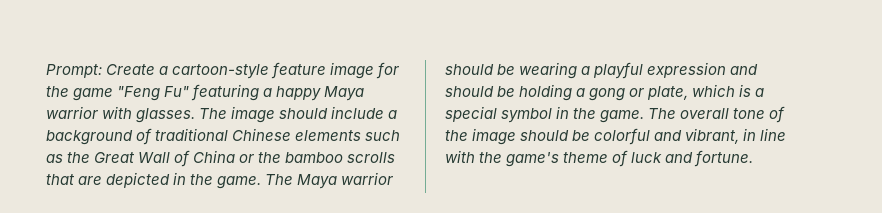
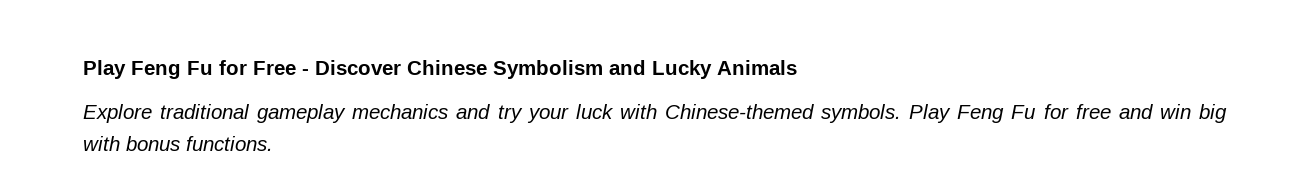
[46,62,400,79] [46,84,365,101] [46,106,398,123] [46,128,401,145] [46,150,396,167] [46,172,394,189] [445,62,759,79] [445,84,765,101] [445,106,786,123] [445,128,787,145] [445,150,754,167] Prompt: Create a cartoon-style feature image for the game "Feng Fu" featuring a happy Maya warrior with glasses. The image should include a background of traditional Chinese elements such as the Great Wall of China or the bamboo scrolls that are depicted in the game. The Maya warrior should be wearing a playful expression and should be holding a gong or plate, which is a special symbol in the game. The overall tone of the image should be colorful and vibrant, in line with the game's theme of luck and fortune. -> [83,60,797,79] [83,104,1227,123] [83,136,273,151] Play Feng Fu for Free - Discover Chinese Symbolism and Lucky Animals // Explore traditional gameplay mechanics and try your luck with Chinese-themed symbols. Play Feng Fu for free and win big with bonus functions.

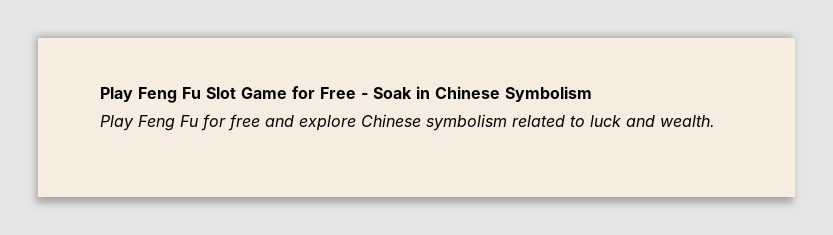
[83,60,213,79] Play Feng Fu -> [100,87,287,103] Play Feng Fu Slot Game
[315,60,401,75] Discover -> [373,86,430,99] Soak in
[609,60,797,79] [83,104,902,123] and Lucky Animals // Explore traditional gameplay mechanics and try your luck with Chinese-themed symbols. -> (592, 94) //
[1159,104,1227,123] [83,136,273,151] win big with bonus functions. -> [299,114,715,131] explore Chinese symbolism related to luck and wealth.

